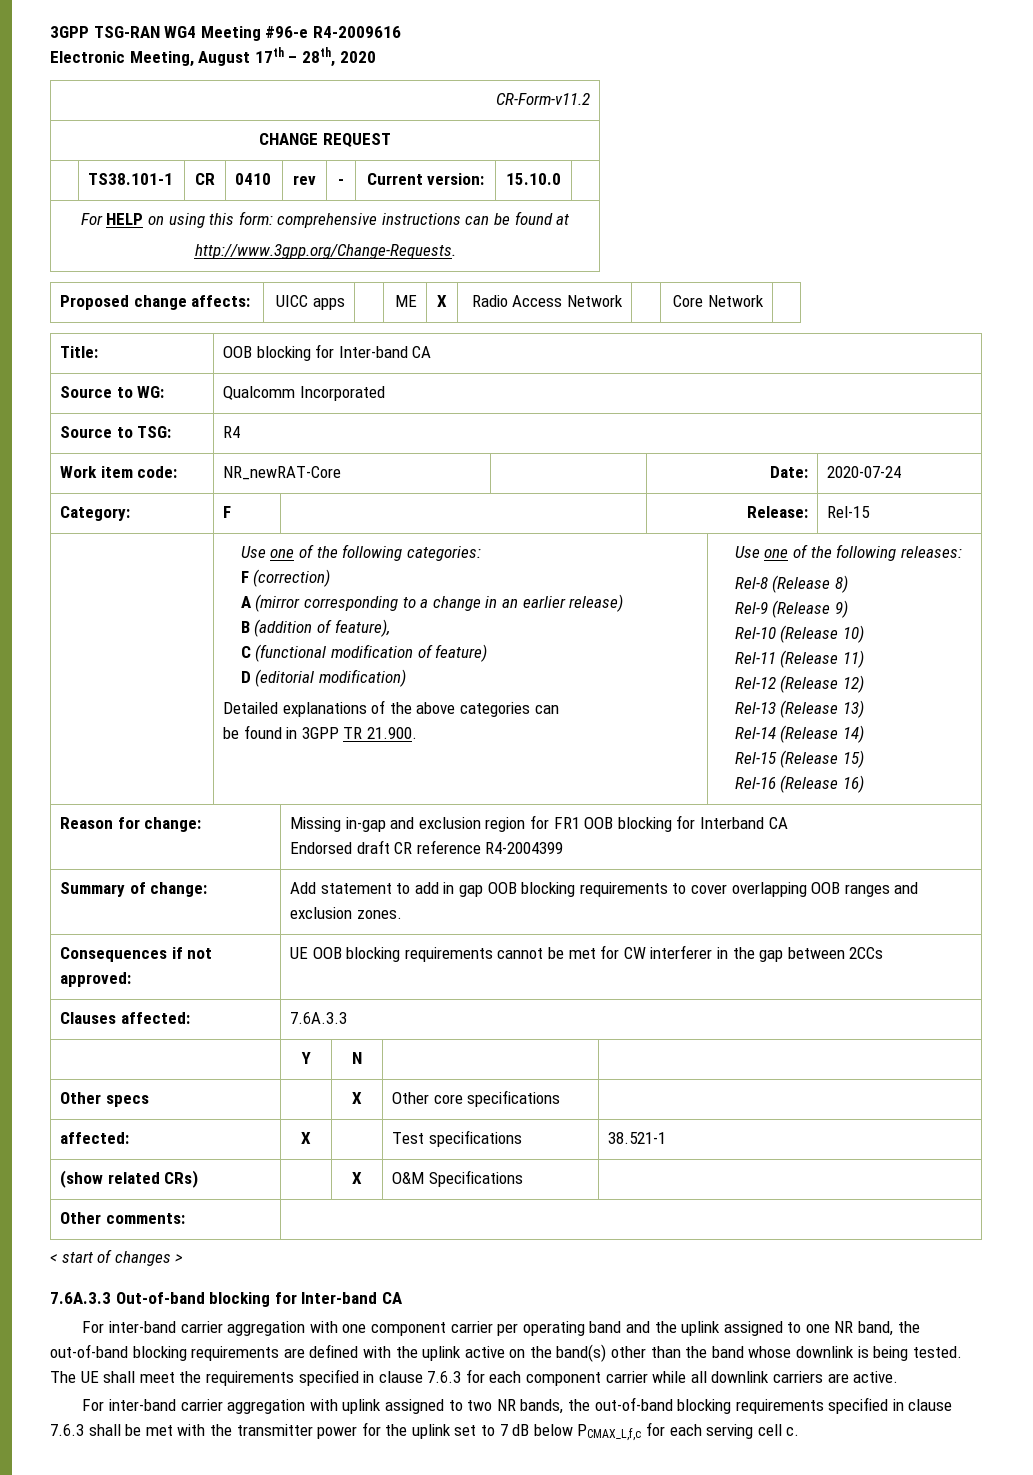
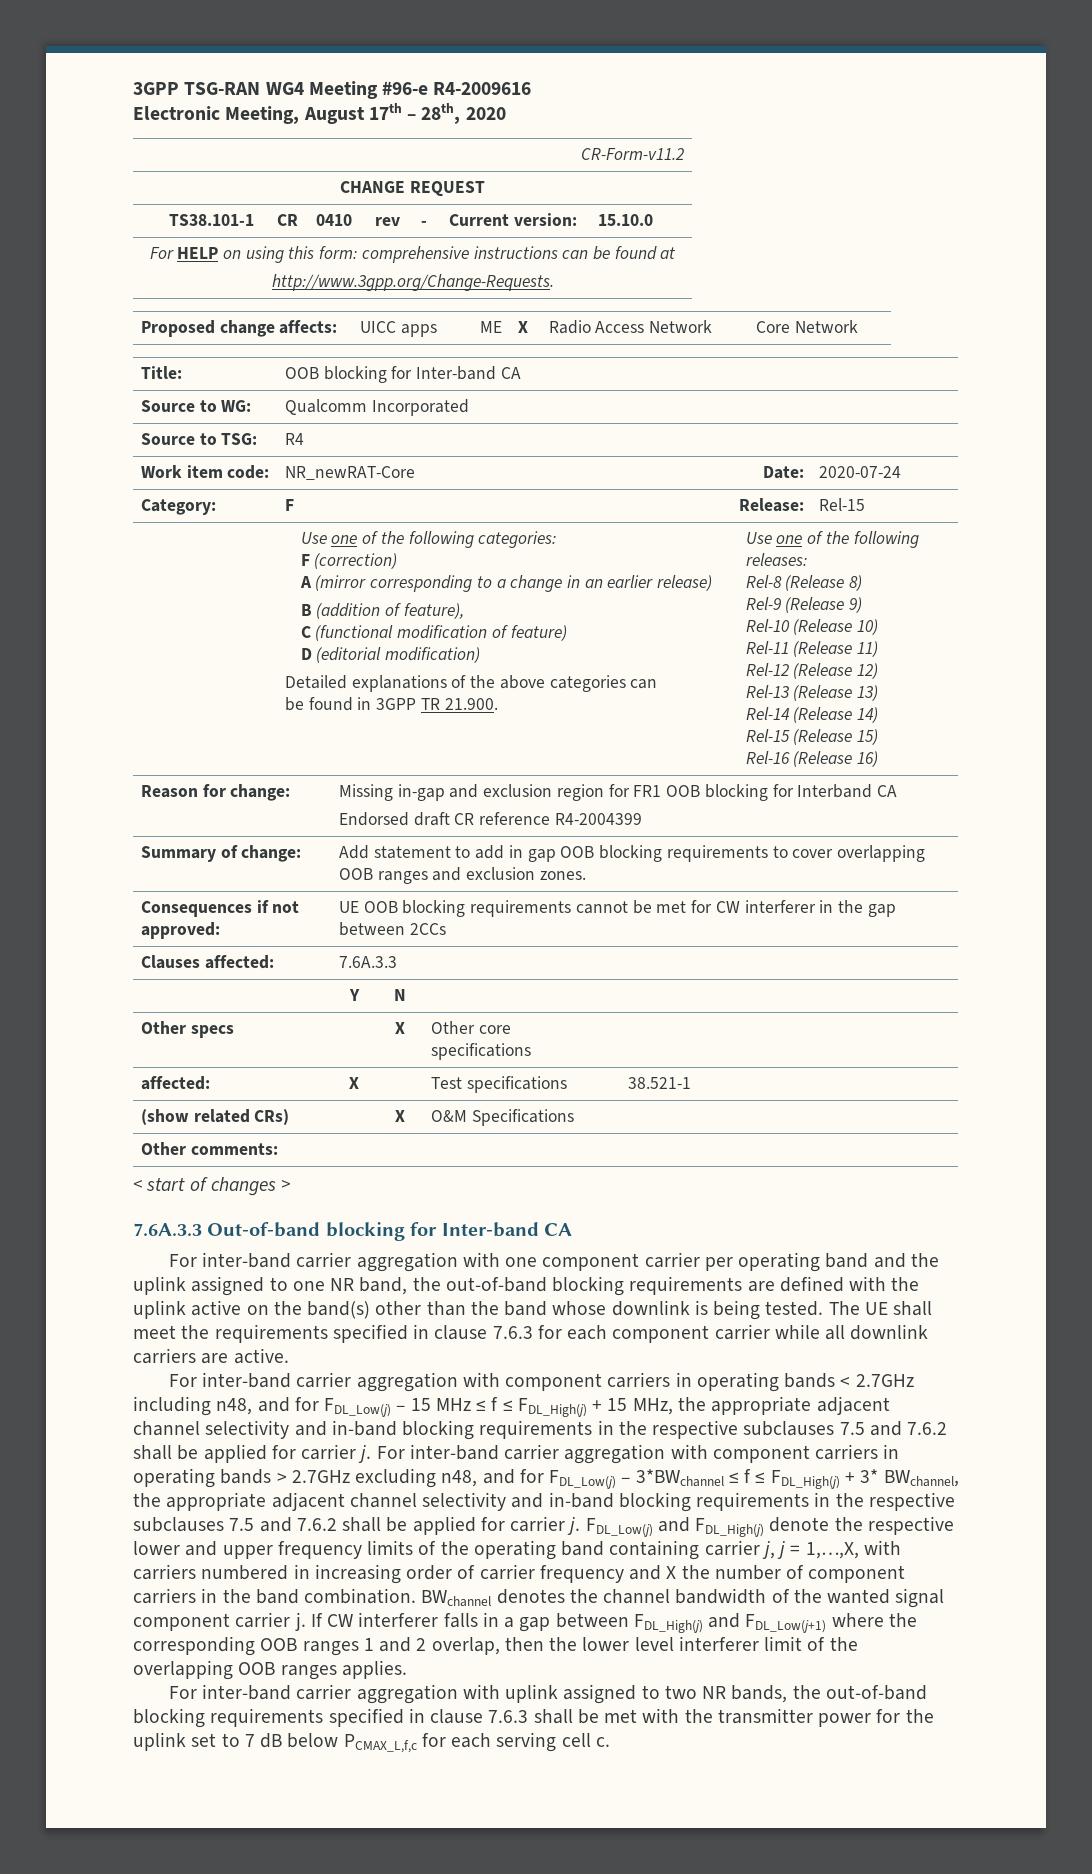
(899, 1377) none -> [168,1372,914,1392] [133,1396,890,1417] [133,1420,948,1440] [133,1444,900,1464] [133,1468,959,1489] [133,1492,955,1512] [133,1516,954,1537] [133,1540,901,1560] [133,1564,906,1584] [133,1588,945,1608] [133,1612,917,1633] [133,1636,858,1656] [133,1660,407,1680] // For inter-band carrier aggregation with component carriers in operating bands < 2.7GHz including n48, and for FDL_Low(j) – 15 MHz ≤ f ≤ FDL_High(j) + 15 MHz, the appropriate adjacent channel selectivity and in-band blocking requirements in the respective subclauses 7.5 and 7.6.2 shall be applied for carrier j. For inter-band carrier aggregation with component carriers in operating bands > 2.7GHz excluding n48, and for FDL_Low(j) – 3*BWchannel ≤ f ≤ FDL_High(j) + 3* BWchannel, the appropriate adjacent channel selectivity and in-band blocking requirements in the respective subclauses 7.5 and 7.6.2 shall be applied for carrier j. FDL_Low(j) and FDL_High(j) denote the respective lower and upper frequency limits of the operating band containing carrier j, j = 1,…,X, with carriers numbered in increasing order of carrier frequency and X the number of component carriers in the band combination. BWchannel denotes the channel bandwidth of the wanted signal component carrier j. If CW interferer falls in a gap between FDL_High(j) and FDL_Low(j+1) where the corresponding OOB ranges 1 and 2 overlap, then the lower level interferer limit of the overlapping OOB ranges applies.

